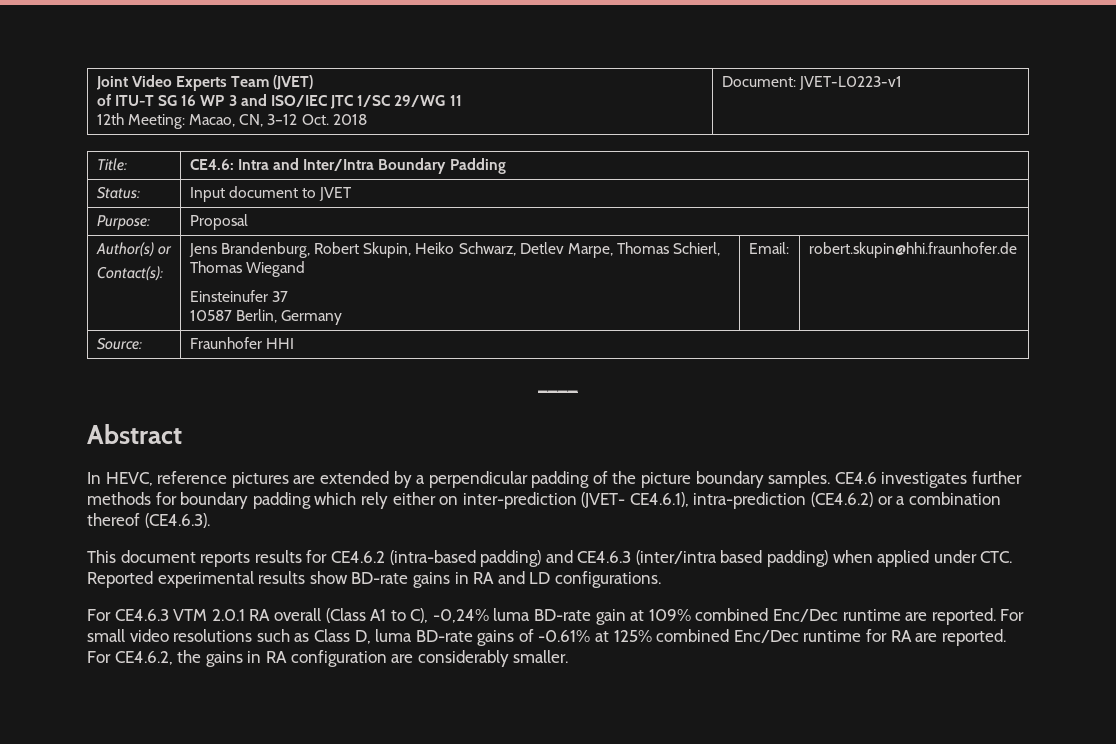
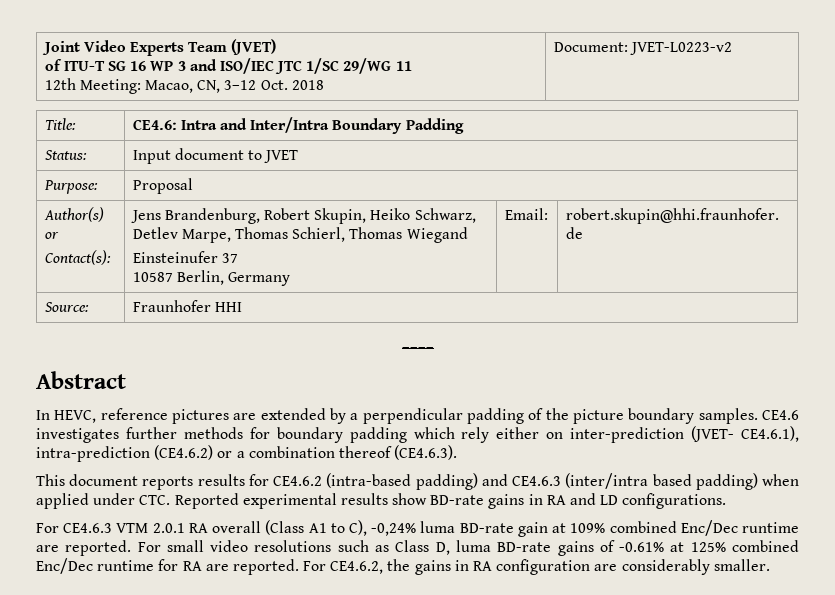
[798,76,902,90] JVET-L0223-v1 -> [629,42,732,55] JVET-L0223-v2

